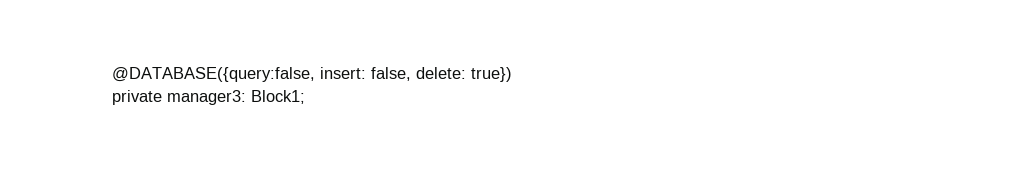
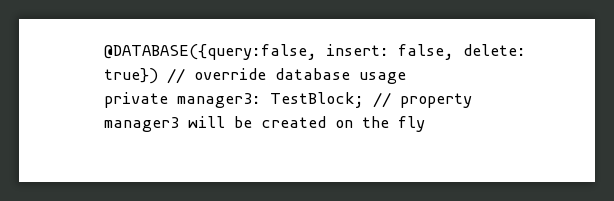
[112,90,306,105] // private manager3: Block1; -> [167,68,407,84] [104,92,473,108] [104,116,426,132] // override database usage // private manager3: TestBlock; // property manager3 will be created on the fly

